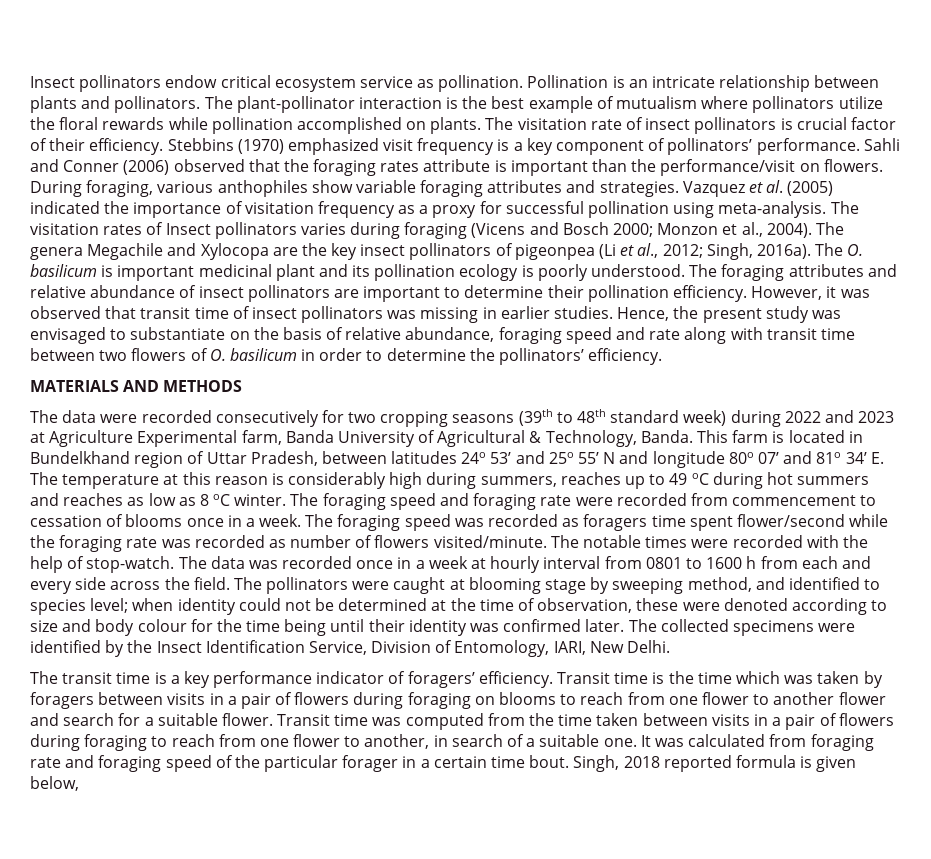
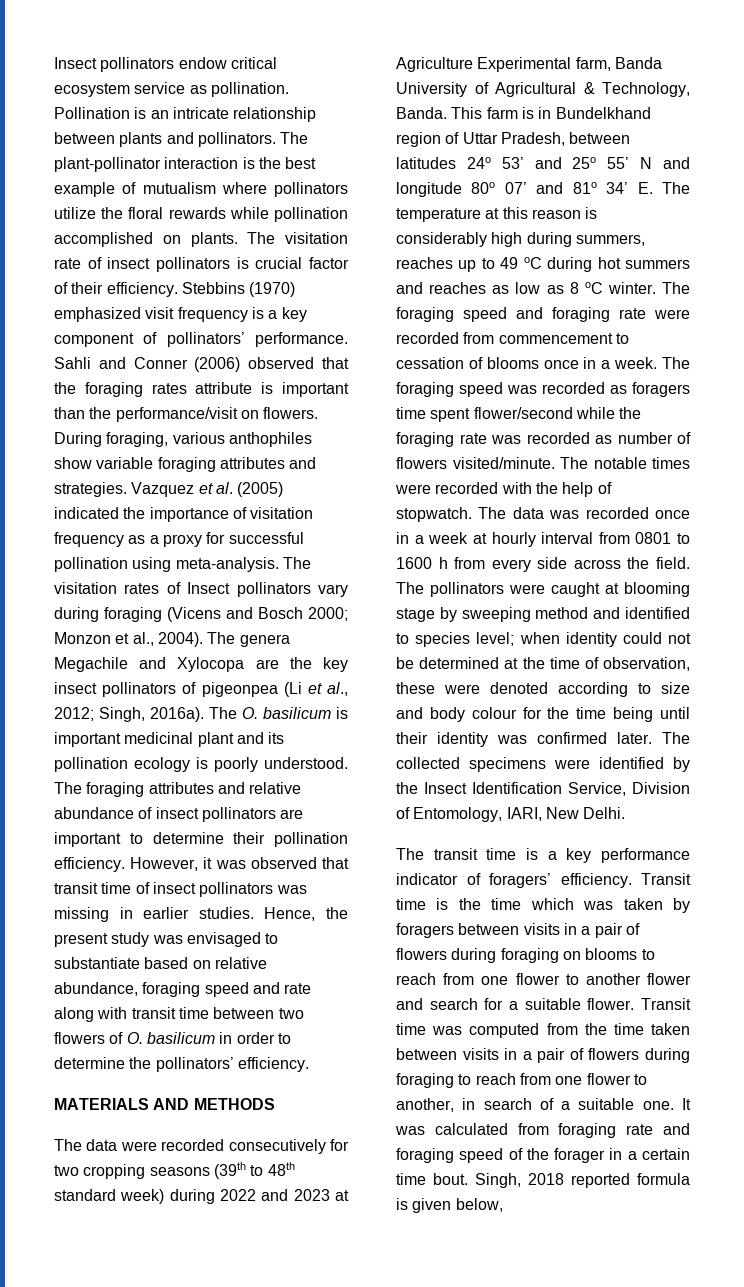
[300,223,346,235] varies -> [318,584,348,597] vary
[229,327,344,340] on the basis of -> [144,957,211,969] based on
[788,430,845,443] located -> (534, 113) none
[86,556,175,573] stop-watch. -> [396,507,472,522] stopwatch.
[801,556,871,569] each and -> (486, 563) none
[687,577,752,592] method, -> [535,607,589,619] method
[264,755,339,772] particular -> (549, 1154) none

